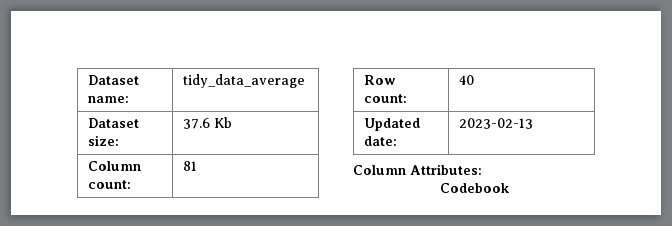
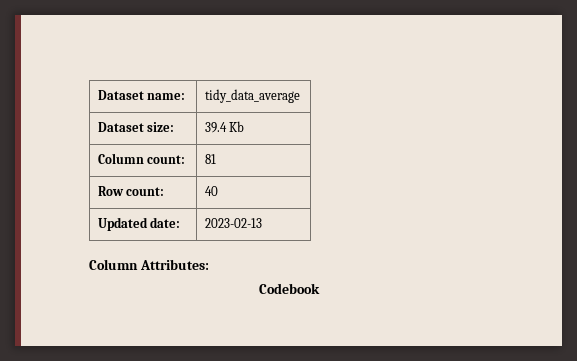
[183,118,211,129] 37.6 -> [204,122,227,133] 39.4

